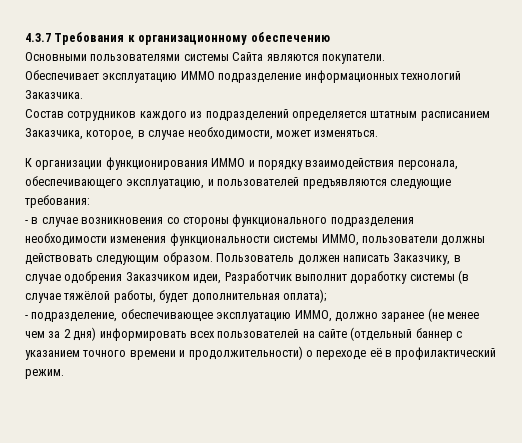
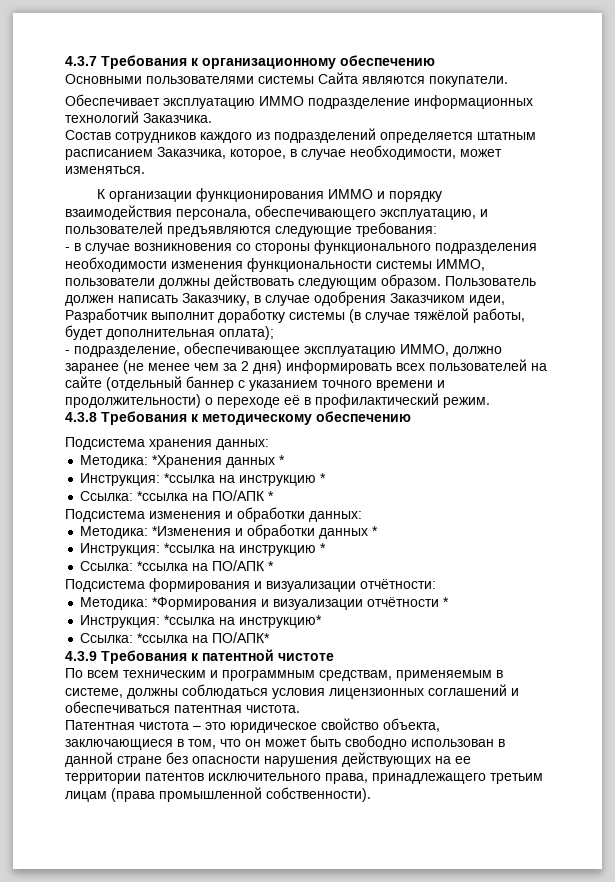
(64, 374) none -> [65,411,411,425] [65,437,269,450] [80,455,286,468] [80,473,327,486] [80,490,275,501] [65,507,362,522] [80,524,379,539] [80,543,327,556] [80,560,275,571] [65,578,436,592] [80,597,450,610] [80,615,323,628] [80,632,271,643] [65,649,334,664] [65,668,503,681] [65,684,519,699] [65,701,300,713] [65,718,440,733] [65,735,505,750] [65,752,471,767] [65,773,543,784] [65,787,371,802] // 4.3.8 Требования к методическому обеспечению // Подсистема хранения данных: // Методика: *Хранения данных * // Инструкция: *ссылка на инструкцию * // Ссылка: *ссылка на ПО/АПК * // Подсистема изменения и обработки данных: // Методика: *Изменения и обработки данных * // Инструкция: *ссылка на инструкцию * // Ссылка: *ссылка на ПО/АПК * // Подсистема формирования и визуализации отчётности: // Методика: *Формирования и визуализации отчётности * // Инструкция: *ссылка на инструкцию* // Ссылка: *ссылка на ПО/АПК* // 4.3.9 Требования к патентной чистоте // По всем техническим и программным средствам, применяемым в системе, должны соблюдаться условия лицензионных соглашений и обеспечиваться патентная чистота. // Патентная чистота – это юридическое свойство объекта, заключающиеся в том, что он может быть свободно использован в данной стране без опасности нарушения действующих на ее территории патентов исключительного права, принадлежащего третьим лицам (права промышленной собственности).

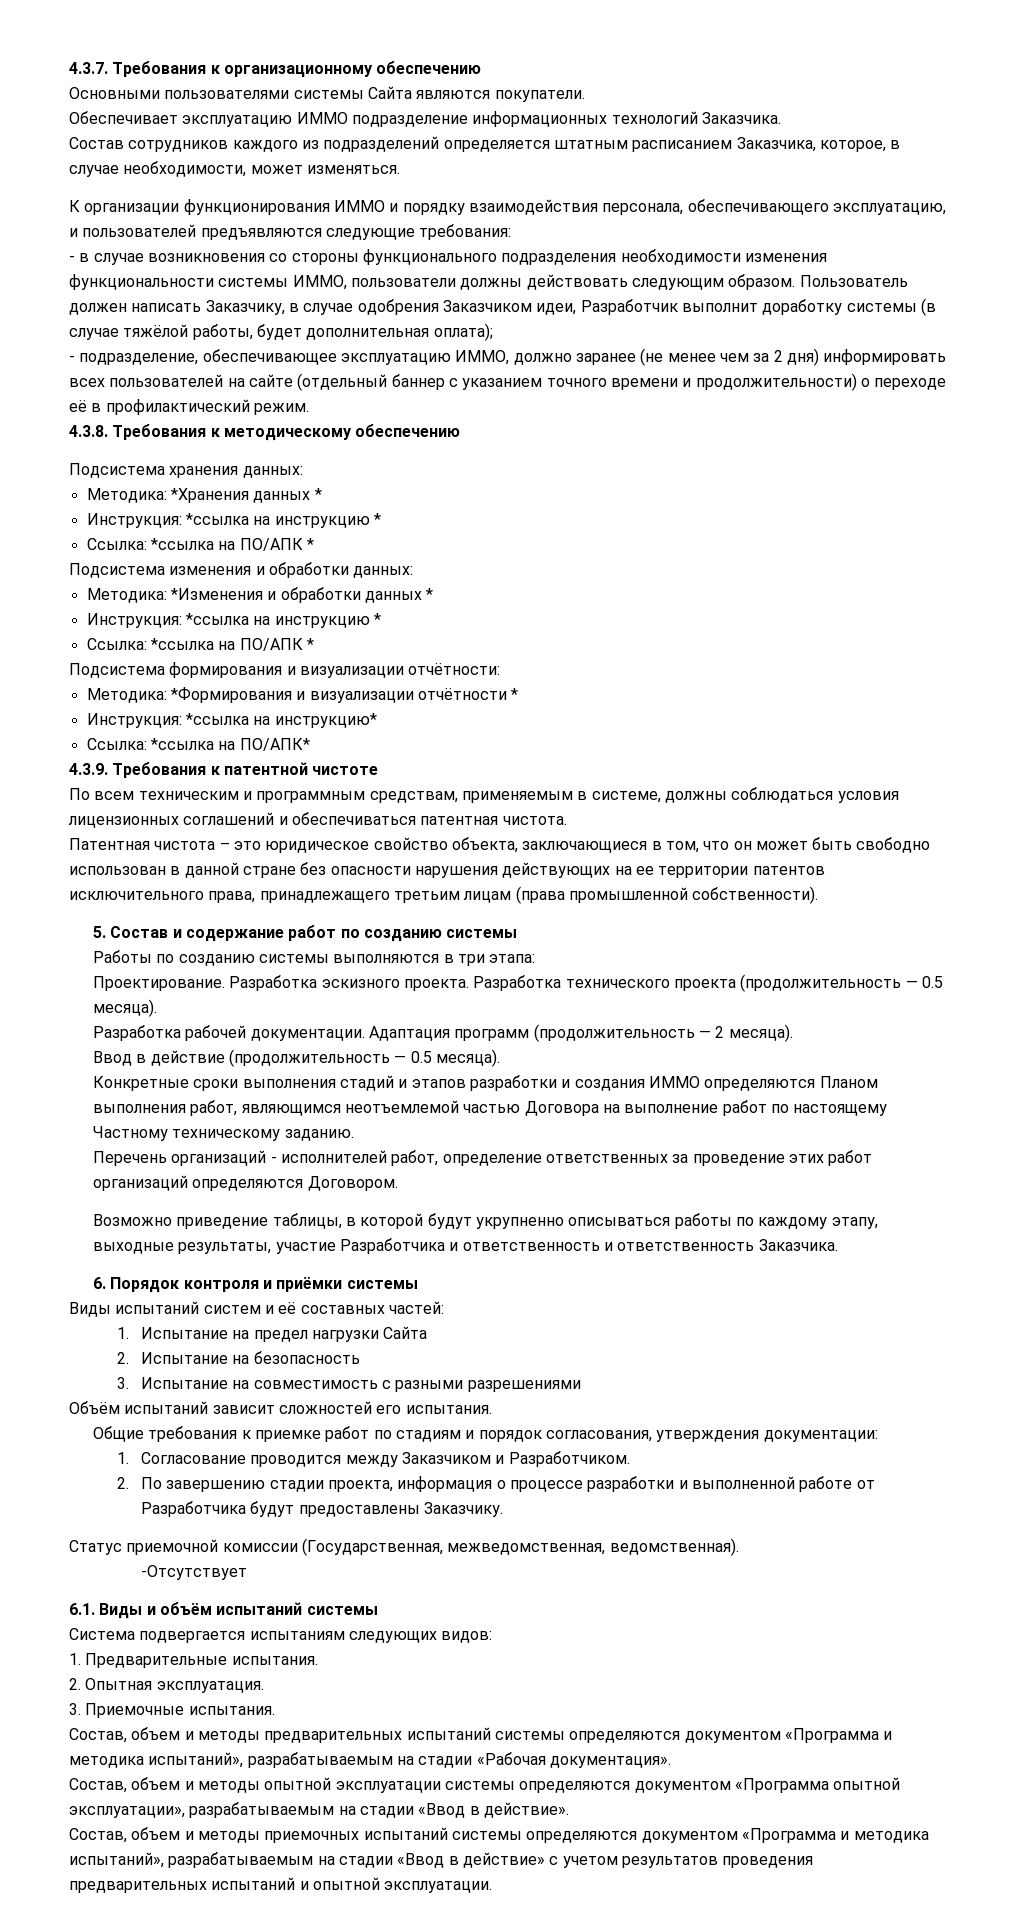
[65,56,97,66] 4.3.7 -> [69,62,108,74] 4.3.7.
[65,412,97,422] 4.3.8 -> [69,425,108,437] 4.3.8.
[65,651,97,661] 4.3.9 -> [69,763,108,775] 4.3.9.
(371, 794) none -> [92,925,518,942] [92,950,536,966] [92,974,943,992] [92,999,157,1017] [92,1024,793,1042] [92,1049,500,1067] [92,1075,878,1091] [92,1100,888,1116] [92,1126,354,1141] [92,1150,873,1166] [92,1175,398,1191] [92,1213,878,1229] [92,1238,838,1254] [92,1277,418,1293] [69,1301,444,1317] [116,1326,428,1342] [116,1351,360,1364] [116,1377,581,1392] [69,1401,492,1414] [92,1426,878,1442] [116,1451,630,1467] [116,1476,875,1492] [140,1501,503,1517] [69,1538,739,1556] [140,1565,247,1580] [69,1602,378,1619] [69,1628,493,1643] [69,1653,318,1668] [69,1678,264,1693] [69,1703,275,1718] [69,1727,893,1743] [69,1752,671,1768] [69,1777,901,1793] [69,1802,569,1818] [69,1827,929,1843] [69,1852,814,1868] [69,1877,493,1893] // 5. Состав и содержание работ по созданию системы // Работы по созданию системы выполняются в три этапа: // Проектирование. Разработка эскизного проекта. Разработка технического проекта (продолжительность — 0.5 месяца). // Разработка рабочей документации. Адаптация программ (продолжительность — 2 месяца). // Ввод в действие (продолжительность — 0.5 месяца). // Конкретные сроки выполнения стадий и этапов разработки и создания ИММО определяются Планом выполнения работ, являющимся неотъемлемой частью Договора на выполнение работ по настоящему Частному техническому заданию. // Перечень организаций - исполнителей работ, определение ответственных за проведение этих работ организаций определяются Договором. // Возможно приведение таблицы, в которой будут укрупненно описываться работы по каждому этапу, выходные результаты, участие Разработчика и ответственность и ответственность Заказчика. // 6. Порядок контроля и приёмки системы // Виды испытаний систем и её составных частей: // 1. Испытание на предел нагрузки Сайта // 2. Испытание на безопасность // 3. Испытание на совместимость с разными разрешениями // Объём испытаний зависит сложностей его испытания. // Общие требования к приемке работ по стадиям и порядок согласования, утверждения документации: // 1. Согласование проводится между Заказчиком и Разработчиком. // 2. По завершению стадии проекта, информация о процессе разработки и выполненной работе от Разработчика будут предоставлены Заказчику. // Статус приемочной комиссии (Государственная, межведомственная, ведомственная). // -Отсутствует // 6.1. Виды и объём испытаний системы // Система подвергается испытаниям следующих видов: // 1. Предварительные испытания. // 2. Опытная эксплуатация. // 3. Приемочные испытания. // Состав, объем и методы предварительных испытаний системы определяются документом «Программа и методика испытаний», разрабатываемым на стадии «Рабочая документация». // Состав, объем и методы опытной эксплуатации системы определяются документом «Программа опытной эксплуатации», разрабатываемым на стадии «Ввод в действие». // Состав, объем и методы приемочных испытаний системы определяются документом «Программа и методика испытаний», разрабатываемым на стадии «Ввод в действие» с учетом результатов проведения предварительных испытаний и опытной эксплуатации.

